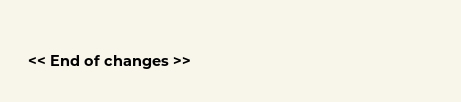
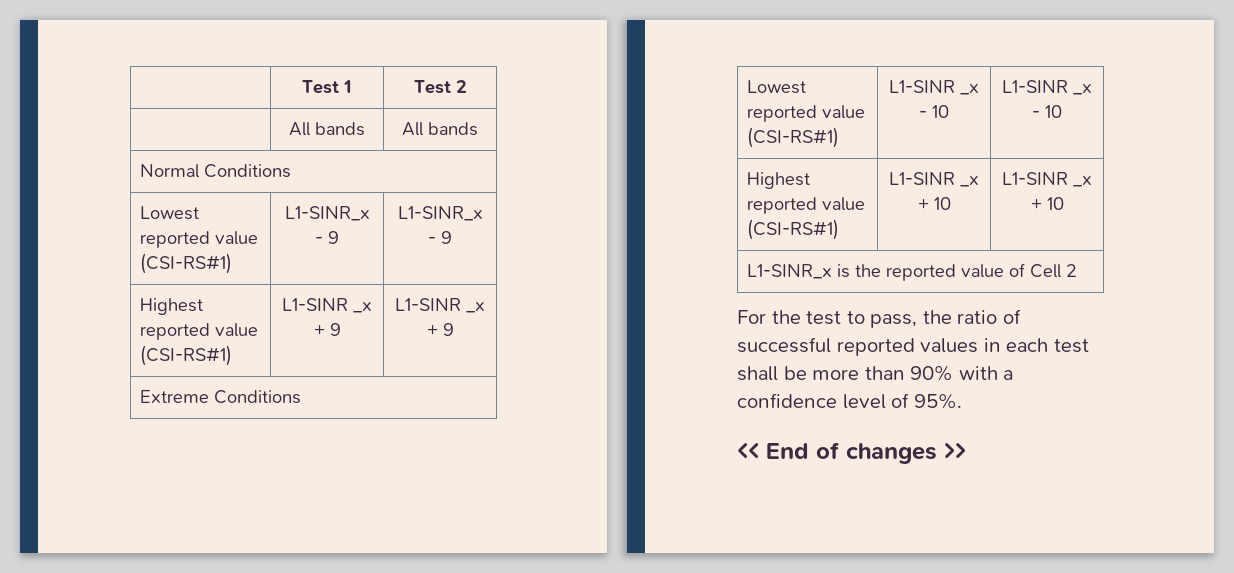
(28, 61) none -> [302,80,352,94] [413,80,467,94] [289,122,365,136] [402,122,478,136] [139,164,291,178] [139,206,199,220] [139,231,258,248] [139,253,232,274] [284,206,370,221] [315,231,339,244] [397,206,483,221] [428,231,452,244] [139,298,203,315] [139,323,258,340] [139,345,232,366] [282,298,372,313] [313,323,341,336] [395,298,485,313] [426,323,454,336] [139,390,301,404] [746,80,806,94] [746,105,865,122] [746,127,839,148] [889,80,979,95] [919,105,949,118] [1002,80,1092,95] [1032,105,1062,118] [746,172,810,189] [746,197,865,214] [746,219,839,240] [889,172,979,187] [917,197,951,210] [1002,172,1092,187] [1030,197,1064,210] [746,263,1077,281] [737,309,1021,328] [737,337,1089,356] [737,365,1014,381] [737,393,962,409] | Test 1 | Test 2 // | All bands | All bands // Normal Conditions // Lowest reported value (CSI-RS#1) | L1-SINR_x - 9 | L1-SINR_x - 9 // Highest reported value (CSI-RS#1) | L1-SINR _x + 9 | L1-SINR _x + 9 // Extreme Conditions // Lowest reported value (CSI-RS#1) | L1-SINR _x - 10 | L1-SINR _x - 10 // Highest reported value (CSI-RS#1) | L1-SINR _x + 10 | L1-SINR _x + 10 // L1-SINR_x is the reported value of Cell 2 // For the test to pass, the ratio of successful reported values in each test shall be more than 90% with a confidence level of 95%. //

